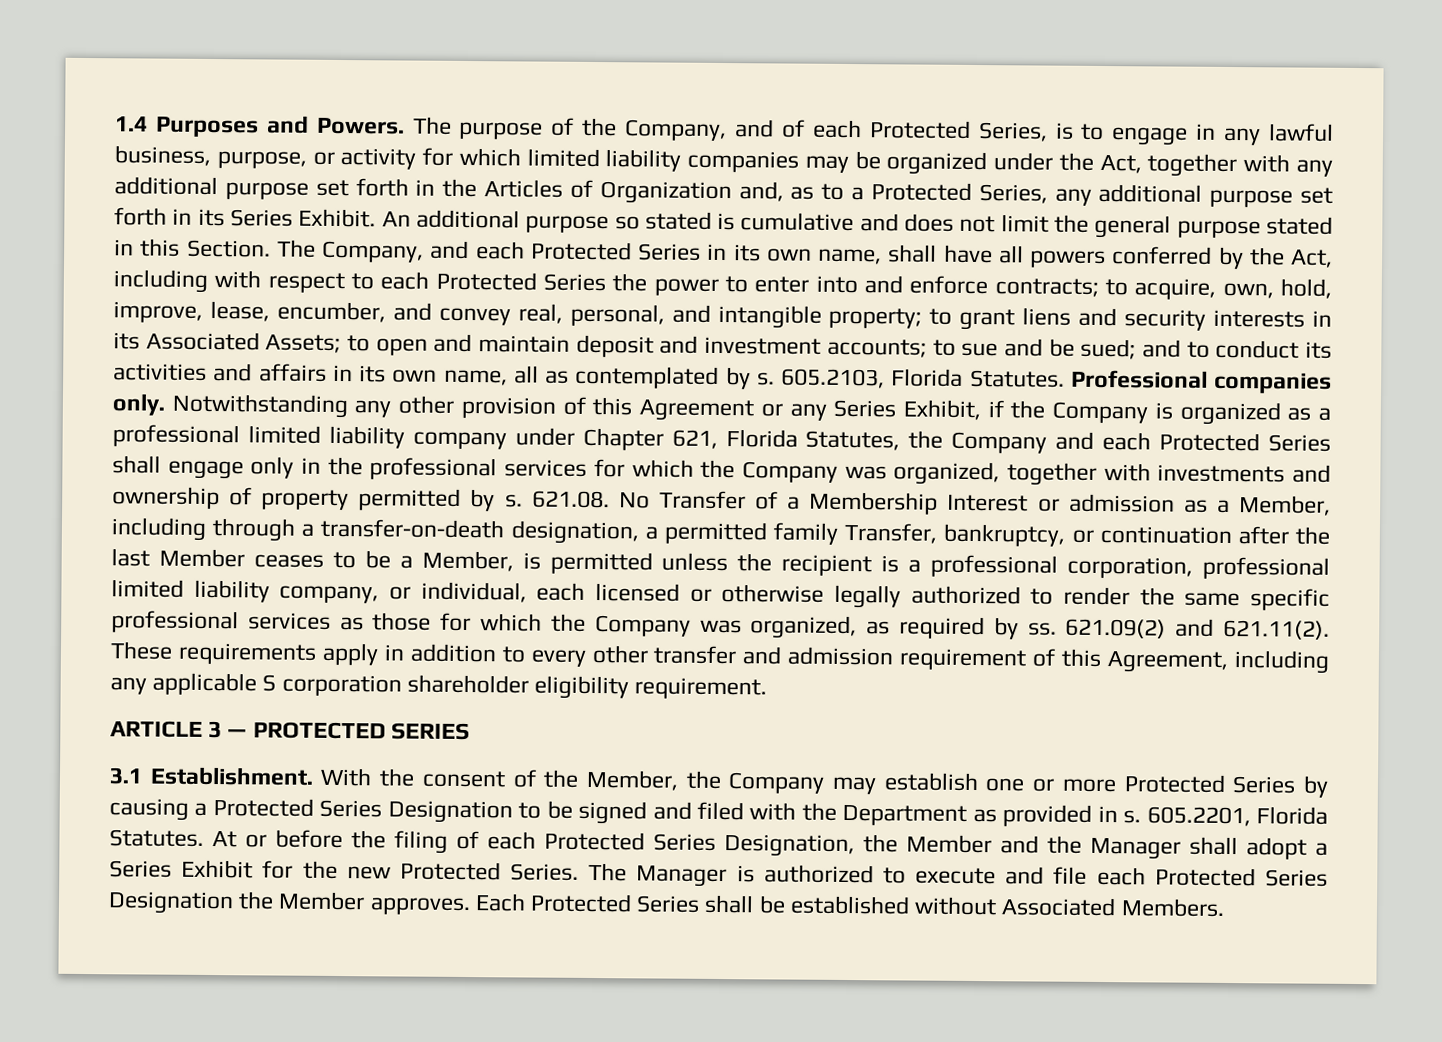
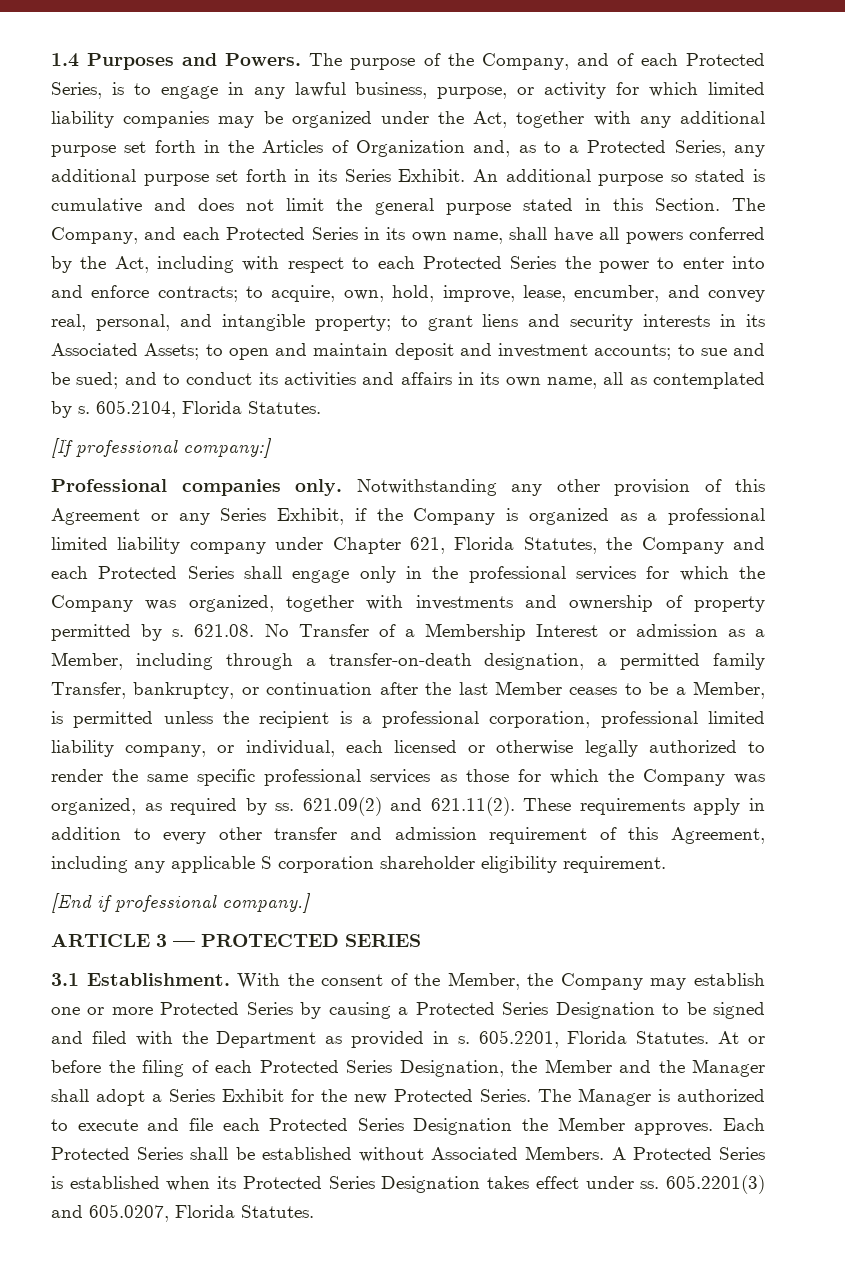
[781,368,1065,389] 605.2103, Florida Statutes. -> [96,400,321,418] [51,438,272,458] 605.2104, Florida Statutes. // [If professional company:] //
(768, 688) none -> [51,893,311,913] // [End if professional company.]
(1225, 907) none -> [611,1147,765,1160] [51,1175,766,1194] [51,1204,314,1222] A Protected Series is established when its Protected Series Designation takes effect under ss. 605.2201(3) and 605.0207, Florida Statutes.

